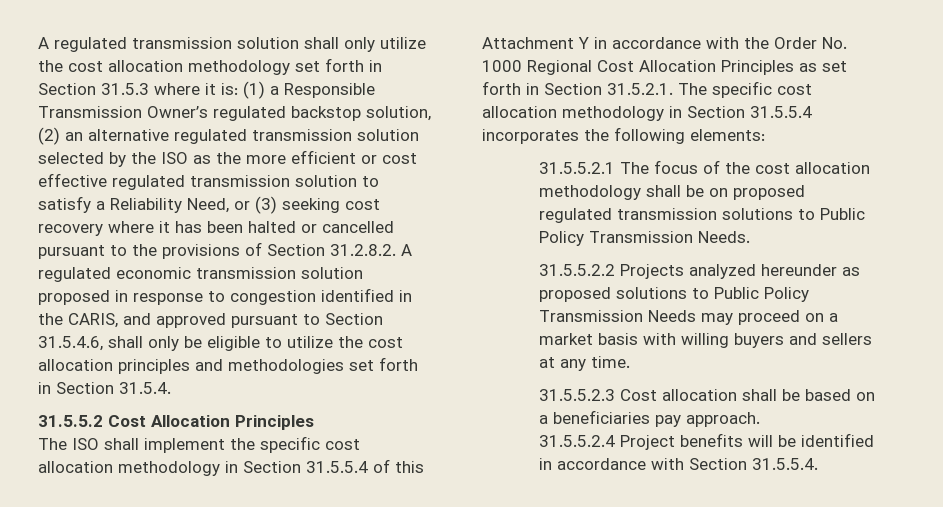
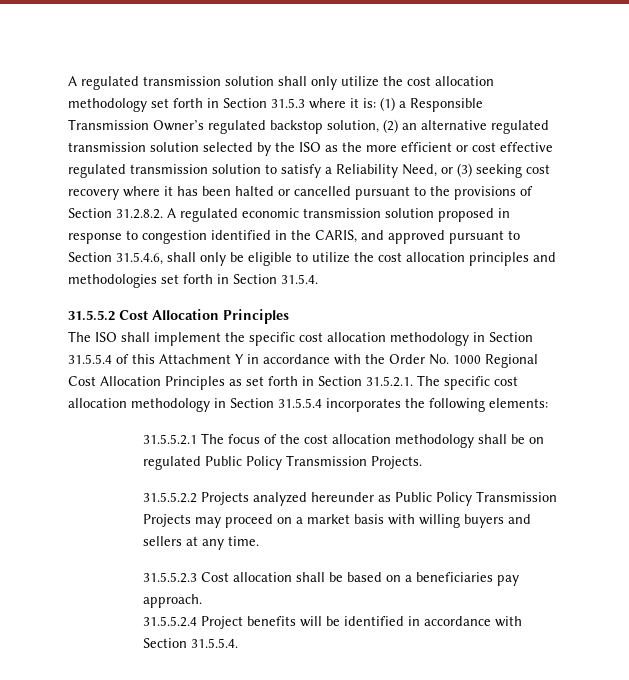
[733,185,806,200] [539,208,866,223] [539,231,751,246] proposed regulated transmission solutions to Public Policy Transmission Needs. -> [142,455,422,470] regulated Public Policy Transmission Projects.
[539,287,810,302] [539,310,697,322] proposed solutions to Public Policy Transmission Needs -> [394,491,557,506] [142,514,191,527] Public Policy Transmission Projects

